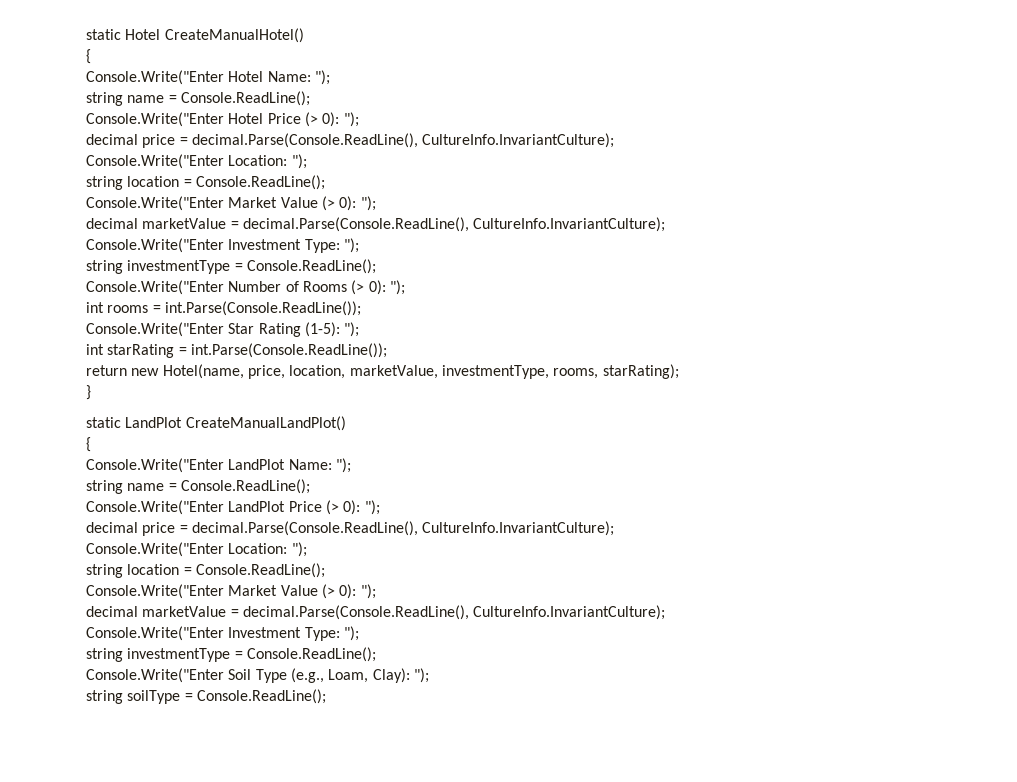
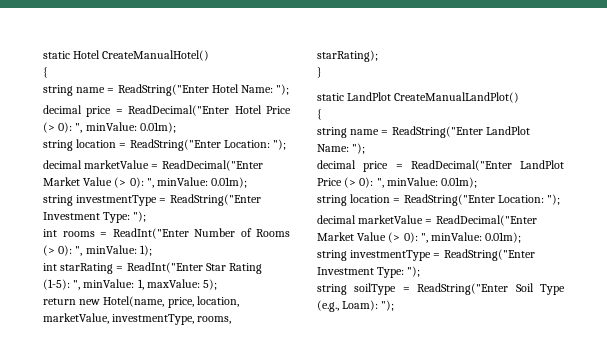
[86,70,330,85] [86,91,310,106] [86,112,359,127] [86,133,615,148] [86,154,307,169] [86,175,325,190] [86,196,376,211] [86,217,666,232] [86,238,359,253] [86,259,376,274] [86,280,224,295] // Console.Write("Enter Hotel Name: "); // string name = Console.ReadLine(); // Console.Write("Enter Hotel Price (> 0): "); // decimal price = decimal.Parse(Console.ReadLine(), CultureInfo.InvariantCulture); // Console.Write("Enter Location: "); // string location = Console.ReadLine(); // Console.Write("Enter Market Value (> 0): "); // decimal marketValue = decimal.Parse(Console.ReadLine(), CultureInfo.InvariantCulture); // Console.Write("Enter Investment Type: "); // string investmentType = Console.ReadLine(); // Console.Write("Enter -> [43,84,290,96] [43,105,291,117] [43,122,176,133] [43,139,287,151] [43,160,263,171] [43,177,248,188] [43,194,261,206] [43,211,147,223] [43,228,189,239] // string name = ReadString("Enter Hotel Name: "); // decimal price = ReadDecimal("Enter Hotel Price (> 0): ", minValue: 0.01m); // string location = ReadString("Enter Location: "); // decimal marketValue = ReadDecimal("Enter Market Value (> 0): ", minValue: 0.01m); // string investmentType = ReadString("Enter Investment Type: "); // int rooms = ReadInt("Enter
[389,280,405,295] [86,301,361,316] [86,322,360,337] [86,343,387,358] "); // int rooms = int.Parse(Console.ReadLine()); // Console.Write("Enter Star Rating (1-5): "); // int starRating = int.Parse(Console.ReadLine()); -> [75,245,152,256] [43,262,263,274] [43,279,218,290] ", minValue: 1); // int starRating = ReadInt("Enter Star Rating (1-5): ", minValue: 1, maxValue: 5);
[86,458,351,473] [86,479,310,494] [86,500,380,515] [86,521,615,536] [86,542,307,557] [86,563,325,578] [86,584,376,599] [86,605,666,620] [86,626,359,641] [86,647,376,662] [86,668,224,683] // Console.Write("Enter LandPlot Name: "); // string name = Console.ReadLine(); // Console.Write("Enter LandPlot Price (> 0): "); // decimal price = decimal.Parse(Console.ReadLine(), CultureInfo.InvariantCulture); // Console.Write("Enter Location: "); // string location = Console.ReadLine(); // Console.Write("Enter Market Value (> 0): "); // decimal marketValue = decimal.Parse(Console.ReadLine(), CultureInfo.InvariantCulture); // Console.Write("Enter Investment Type: "); // string investmentType = Console.ReadLine(); // Console.Write("Enter -> [317,126,530,138] [317,143,366,154] [317,160,564,172] [317,177,478,188] [317,194,561,206] [317,215,537,226] [317,232,522,243] [317,249,535,261] [317,266,421,278] [317,283,509,295] // string name = ReadString("Enter LandPlot Name: "); // decimal price = ReadDecimal("Enter LandPlot Price (> 0): ", minValue: 0.01m); // string location = ReadString("Enter Location: "); // decimal marketValue = ReadDecimal("Enter Market Value (> 0): ", minValue: 0.01m); // string investmentType = ReadString("Enter Investment Type: "); // string soilType = ReadString("Enter
[328,668,429,683] [86,689,326,704] Loam, Clay): "); // string soilType = Console.ReadLine(); -> [342,300,395,311] Loam): ");

